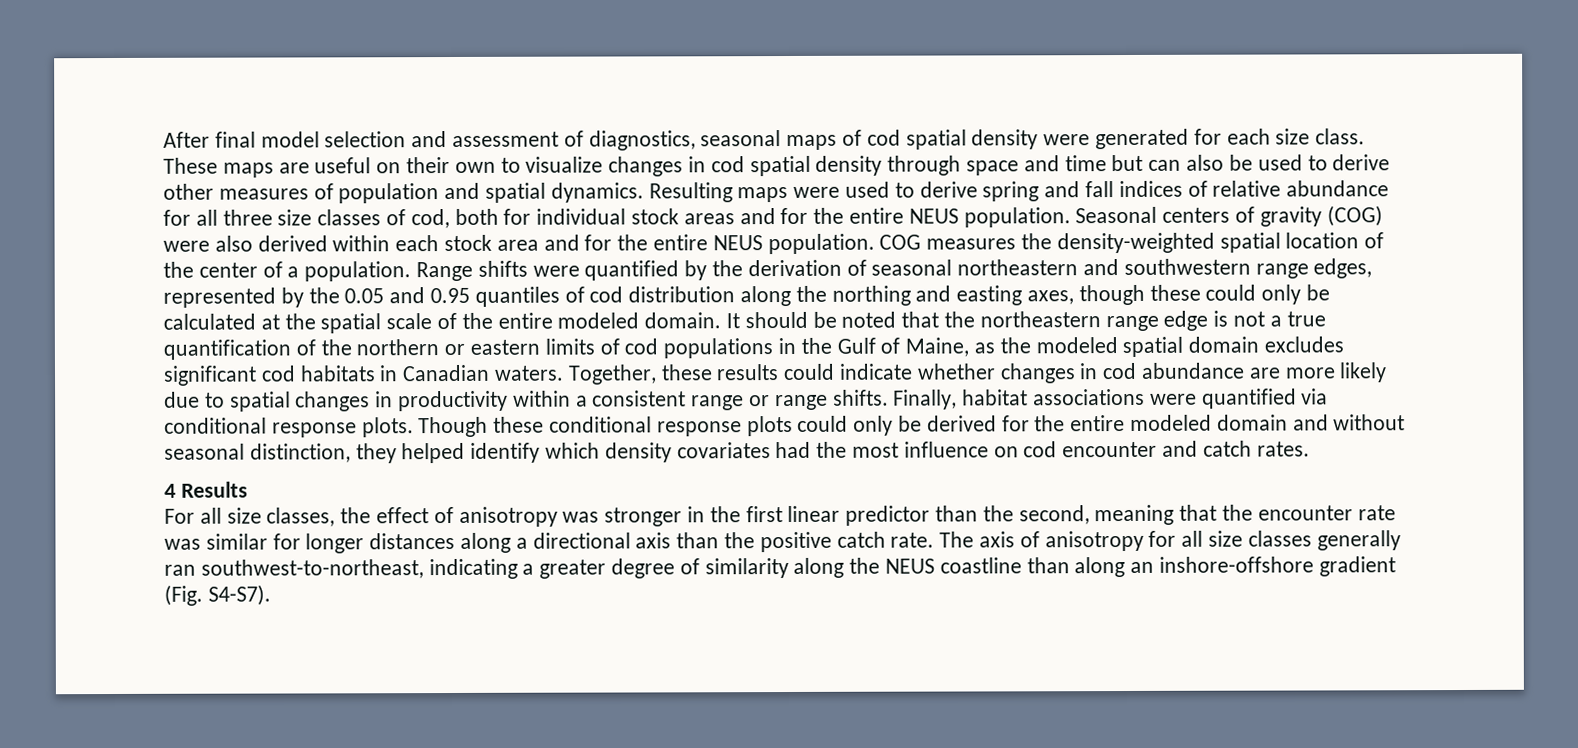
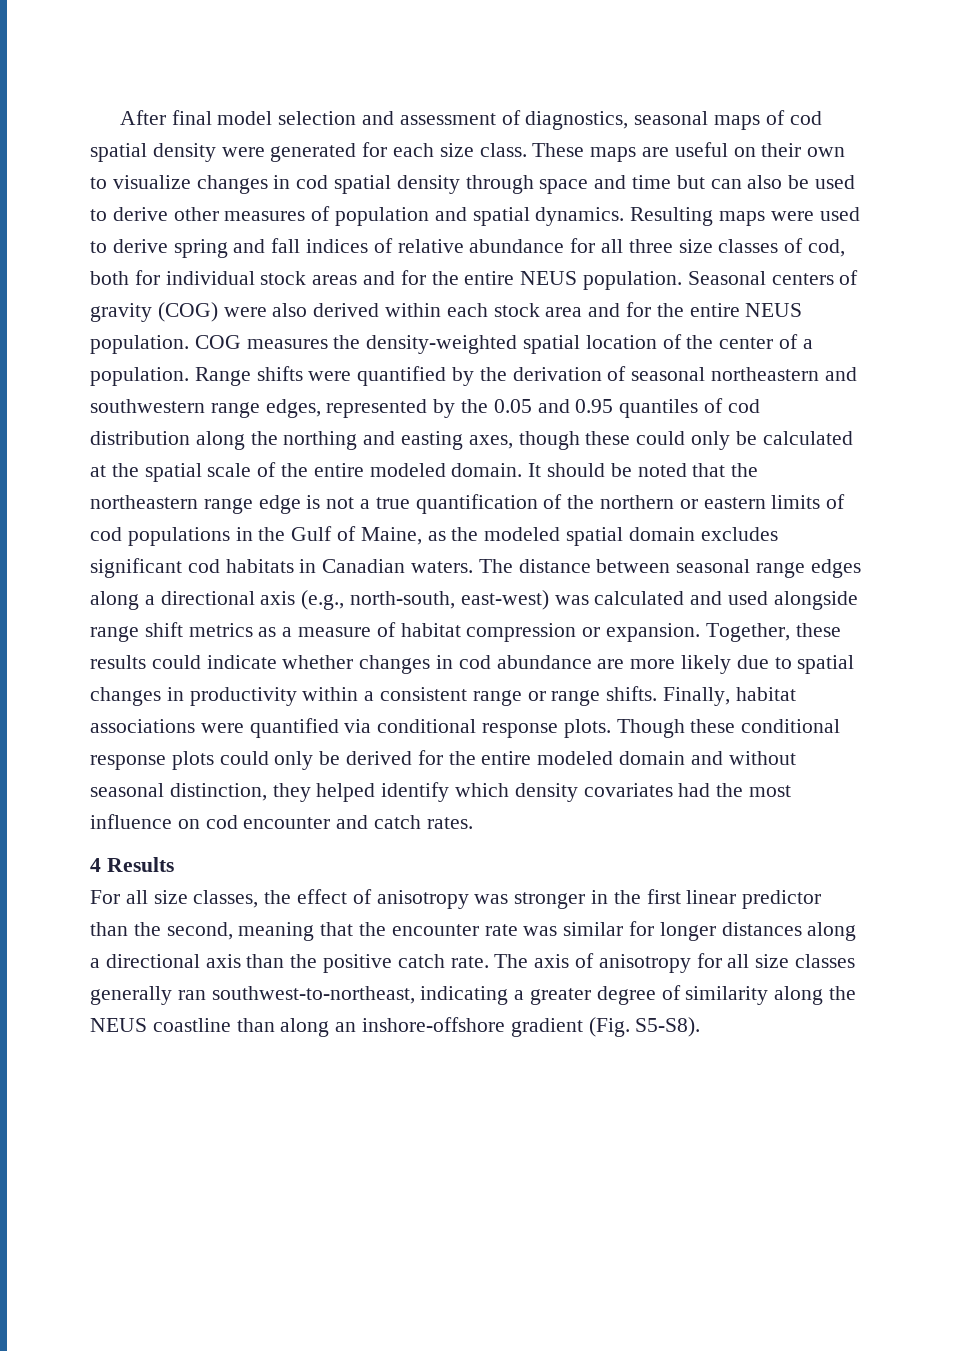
(565, 373) none -> [478,559,861,578] [90,590,858,610] [90,622,701,642] The distance between seasonal range edges along a directional axis (e.g., north-south, east-west) was calculated and used alongside range shift metrics as a measure of habitat compression or expansion.
[207,584,271,606] S4-S7). -> [635,1017,701,1037] S5-S8).

